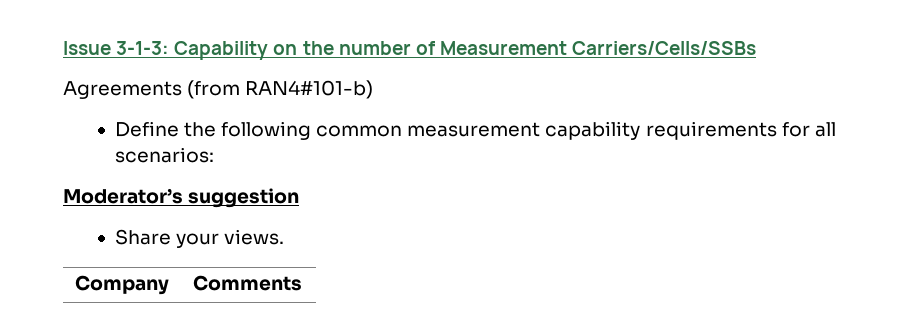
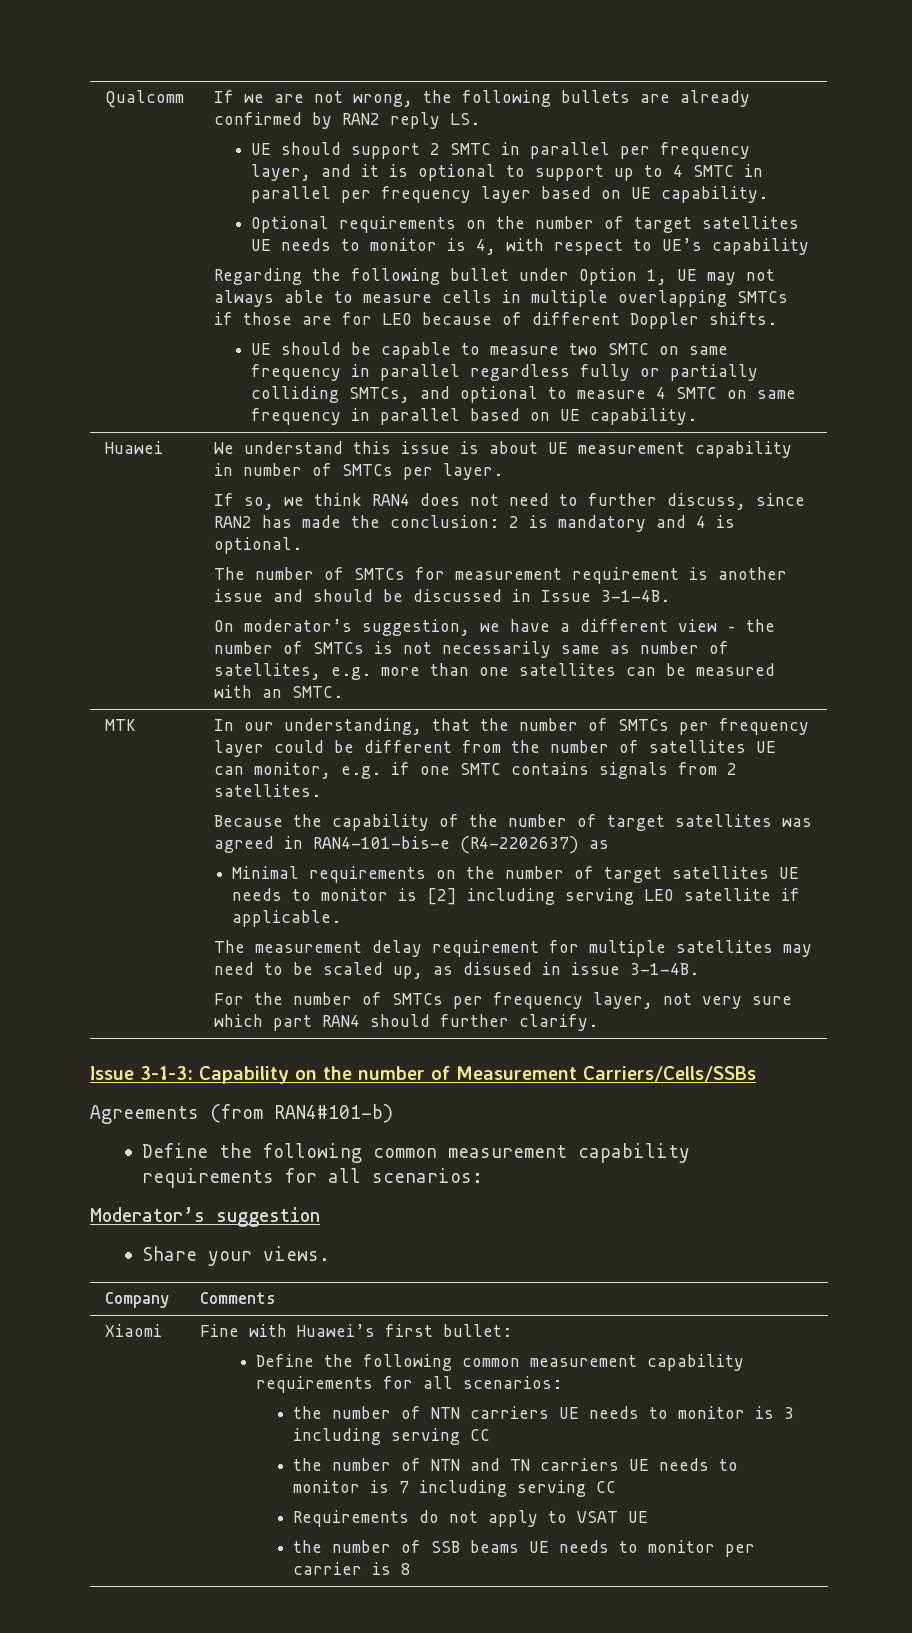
(63, 48) none -> [104,90,184,108] [213,90,750,107] [213,112,480,129] [251,142,751,159] [251,164,764,181] [251,186,769,203] [251,216,800,233] [251,238,810,255] [213,268,775,285] [213,290,788,307] [213,312,777,329] [251,342,729,359] [251,364,759,381] [251,386,797,403] [251,408,698,425] [104,441,163,454] [213,441,792,458] [213,463,503,480] [213,493,805,510] [213,515,735,532] [213,537,302,554] [213,567,787,584] [213,589,670,602] [213,619,775,636] [213,641,729,658] [213,663,775,680] [213,685,343,698] [104,719,136,731] [213,718,809,735] [213,740,776,757] [213,762,737,779] [213,784,321,797] [213,814,812,831] [213,836,609,854] [232,866,800,883] [232,888,801,905] [232,910,342,927] [213,940,812,957] [213,962,699,979] [213,992,792,1009] [213,1014,598,1031] Qualcomm | If we are not wrong, the following bullets are already confirmed by RAN2 reply LS. // UE should support 2 SMTC in parallel per frequency layer, and it is optional to support up to 4 SMTC in parallel per frequency layer based on UE capability. // Optional requirements on the number of target satellites UE needs to monitor is 4, with respect to UE’s capability // Regarding the following bullet under Option 1, UE may not always able to measure cells in multiple overlapping SMTCs if those are for LEO because of different Doppler shifts. // UE should be capable to measure two SMTC on same frequency in parallel regardless fully or partially colliding SMTCs, and optional to measure 4 SMTC on same frequency in parallel based on UE capability. // Huawei | We understand this issue is about UE measurement capability in number of SMTCs per layer. // If so, we think RAN4 does not need to further discuss, since RAN2 has made the conclusion: 2 is mandatory and 4 is optional. // The number of SMTCs for measurement requirement is another issue and should be discussed in Issue 3-1-4B. // On moderator’s suggestion, we have a different view – the number of SMTCs is not necessarily same as number of satellites, e.g. more than one satellites can be measured with an SMTC. // MTK | In our understanding, that the number of SMTCs per frequency layer could be different from the number of satellites UE can monitor, e.g. if one SMTC contains signals from 2 satellites. // Because the capability of the number of target satellites was agreed in RAN4-101-bis-e (R4-2202637) as // Minimal requirements on the number of target satellites UE needs to monitor is [2] including serving LEO satellite if applicable. // The measurement delay requirement for multiple satellites may need to be scaled up, as disused in issue 3-1-4B. // For the number of SMTCs per frequency layer, not very sure which part RAN4 should further clarify. //
(302, 283) none -> [104,1324,162,1337] [199,1324,512,1337] [255,1354,744,1371] [255,1376,562,1393] [293,1406,795,1419] [293,1428,491,1445] [293,1458,739,1471] [293,1480,617,1497] [293,1510,649,1527] [293,1540,756,1557] [293,1562,412,1575] // Xiaomi | Fine with Huawei’s first bullet: // Define the following common measurement capability requirements for all scenarios: // the number of NTN carriers UE needs to monitor is 3 including serving CC // the number of NTN and TN carriers UE needs to monitor is 7 including serving CC // Requirements do not apply to VSAT UE // the number of SSB beams UE needs to monitor per carrier is 8

